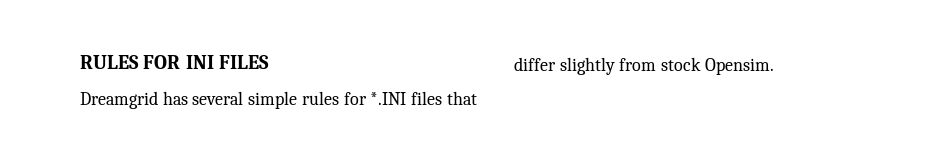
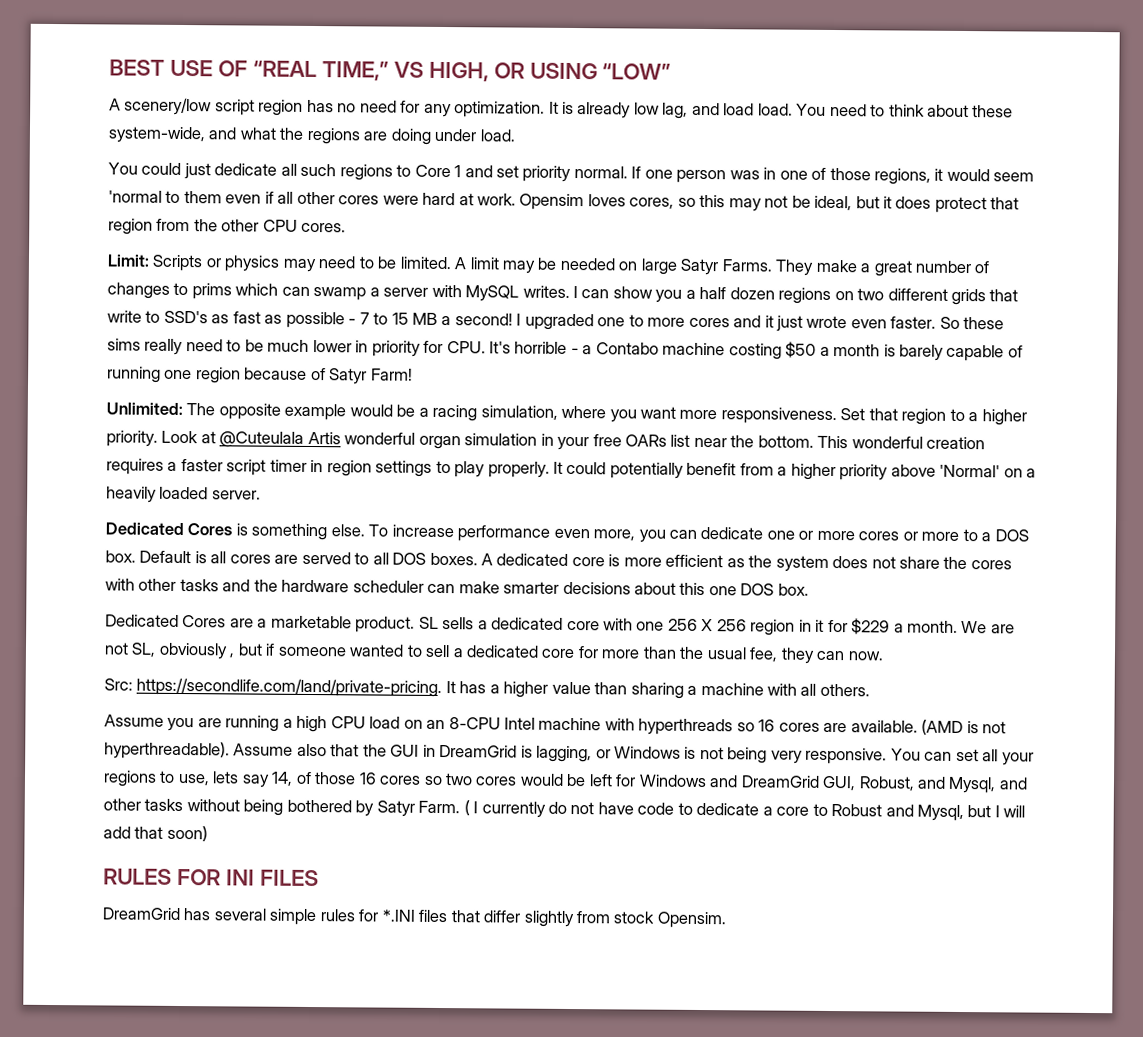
(80, 62) none -> [109,59,672,82] [109,97,1014,119] [108,126,515,145] [108,162,1035,185] [108,190,1020,214] [108,218,347,235] [107,254,990,277] [107,282,1019,306] [107,310,1005,332] [107,338,1023,362] [107,366,413,385] [106,402,1027,426] [106,430,986,451] [106,458,1037,481] [106,486,261,503] [105,522,1029,543] [105,550,1012,572] [105,578,809,596] [105,614,1015,636] [104,642,883,664] [104,677,870,699] [104,714,1007,736] [104,741,1034,766] [103,770,1028,794] [103,798,1026,822] [103,825,208,842] BEST USE OF “REAL TIME,” VS HIGH, OR USING “LOW” // A scenery/low script region has no need for any optimization. It is already low lag, and load load. You need to think about these system-wide, and what the regions are doing under load. // You could just dedicate all such regions to Core 1 and set priority normal. If one person was in one of those regions, it would seem 'normal to them even if all other cores were hard at work. Opensim loves cores, so this may not be ideal, but it does protect that region from the other CPU cores. // Limit: Scripts or physics may need to be limited. A limit may be needed on large Satyr Farms. They make a great number of changes to prims which can swamp a server with MySQL writes. I can show you a half dozen regions on two different grids that write to SSD's as fast as possible - 7 to 15 MB a second! I upgraded one to more cores and it just wrote even faster. So these sims really need to be much lower in priority for CPU. It's horrible - a Contabo machine costing $50 a month is barely capable of running one region because of Satyr Farm! // Unlimited: The opposite example would be a racing simulation, where you want more responsiveness. Set that region to a higher priority. Look at @Cuteulala Artis wonderful organ simulation in your free OARs list near the bottom. This wonderful creation requires a faster script timer in region settings to play properly. It could potentially benefit from a higher priority above 'Normal' on a heavily loaded server. // Dedicated Cores is something else. To increase performance even more, you can dedicate one or more cores or more to a DOS box. Default is all cores are served to all DOS boxes. A dedicated core is more efficient as the system does not share the cores with other tasks and the hardware scheduler can make smarter decisions about this one DOS box. // Dedicated Cores are a marketable product. SL sells a dedicated core with one 256 X 256 region in it for $229 a month. We are not SL, obviously , but if someone wanted to sell a dedicated core for more than the usual fee, they can now. // Src: https://secondlife.com/land/private-pricing. It has a higher value than sharing a machine with all others. // Assume you are running a high CPU load on an 8-CPU Intel machine with hyperthreads so 16 cores are available. (AMD is not hyperthreadable). Assume also that the GUI in DreamGrid is lagging, or Windows is not being very responsive. You can set all your regions to use, lets say 14, of those 16 cores so two cores would be left for Windows and DreamGrid GUI, Robust, and Mysql, and other tasks without being bothered by Satyr Farm. ( I currently do not have code to dedicate a core to Robust and Mysql, but I will add that soon) //
[80,91,158,109] Dreamgrid -> [102,907,180,921] DreamGrid

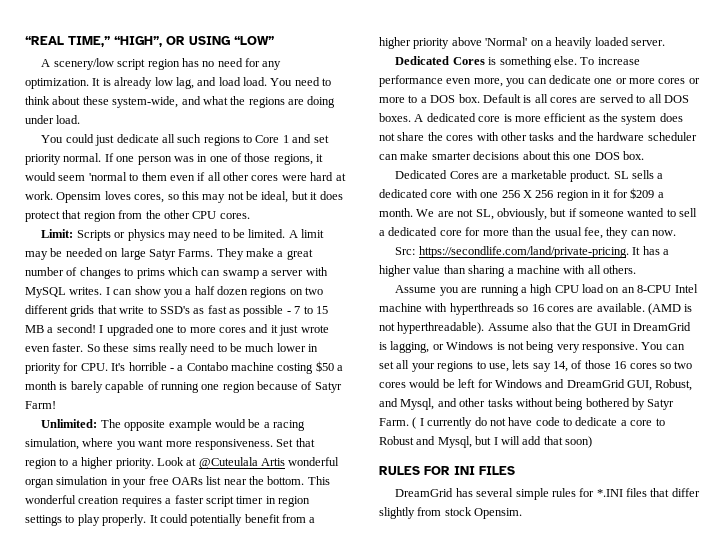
[109,59,489,82] BEST USE OF “REAL TIME,” VS HIGH, -> [25,36,162,47] “REAL TIME,” “HIGH”,
[851,618,891,635] $229 -> [630,188,655,199] $209
[158,642,235,660] obviously , -> [496,208,547,220] obviously,

